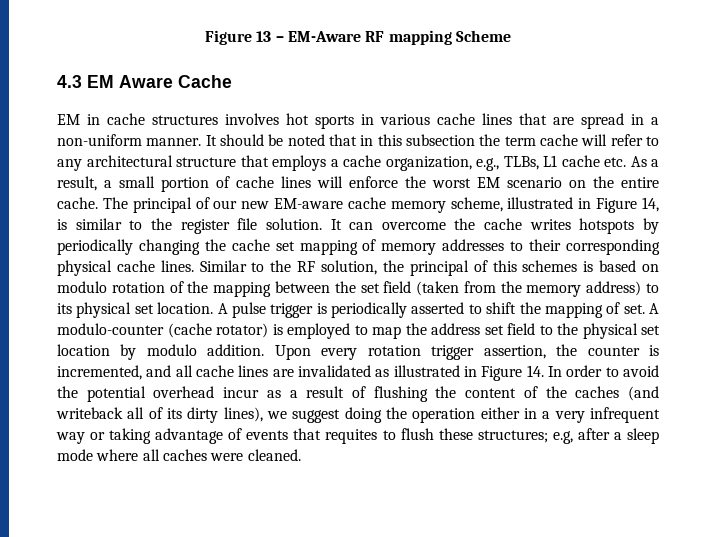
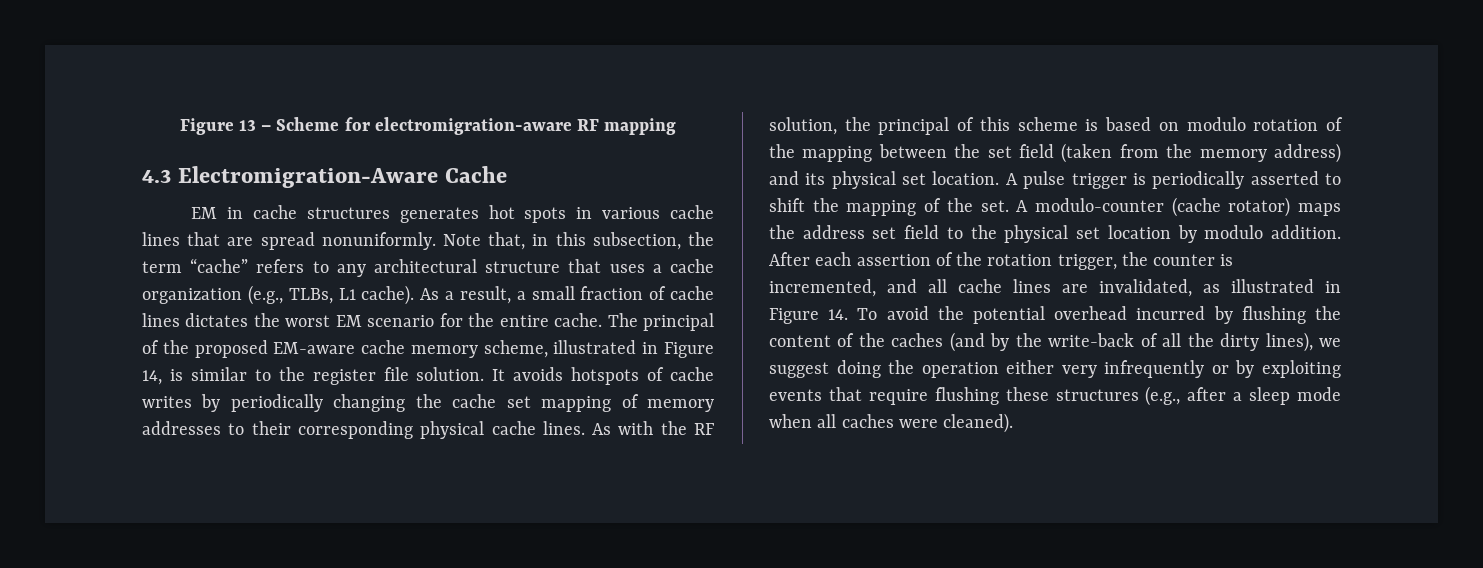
[288,31,361,42] EM-Aware -> [276,117,572,135] Scheme for electromigration-aware
[455,30,511,42] Scheme -> (677, 126) none
[87,75,173,88] EM Aware -> [178,166,439,188] Electromigration-Aware
[225,113,354,129] involves hot sports -> [399,205,567,223] generates hot spots
[631,114,659,125] [57,134,358,146] in a non-uniform manner. It should be noted that -> [321,232,526,250] nonuniformly. Note that,
[406,134,475,146] subsection -> [592,232,681,250] subsection,
[540,134,643,146] cache will refer -> [190,258,305,273] “cache” refers
[272,155,326,171] employs -> [609,264,645,273] uses
[385,155,626,171] organization, e.g., TLBs, L1 cache etc. -> [142,285,415,305] organization (e.g., TLBs, L1 cache).
[161,177,209,192] portion -> [580,286,644,300] fraction
[317,176,398,188] will enforce -> [185,313,249,327] dictates
[569,180,586,188] on -> [439,313,463,327] for
[213,200,270,209] our new -> [162,340,268,358] the proposed
[349,218,476,230] can overcome the -> [513,367,665,385] avoids hotspots of
[579,218,635,234] hotspots -> (192, 402) none
[199,260,265,272] Similar to -> [592,421,654,435] As with
[522,260,578,272] schemes -> [1017,117,1078,131] scheme
[646,283,659,293] to -> [769,171,799,185] and
(621, 308) none -> [946,198,973,212] the
[272,323,401,339] is employed to map -> [1298,203,1341,216] maps
[274,345,546,360] Upon every rotation trigger assertion, -> [769,252,1117,270] After each assertion of the rotation trigger,
[298,365,372,377] invalidated -> [1099,279,1192,297] invalidated,
[548,365,619,377] In order to -> [857,308,878,320] To
[223,386,367,398] incur as a result of -> [1136,306,1233,324] incurred by
[56,407,183,419] writeback all of its -> [990,333,1214,351] by the write-back of all the
[524,407,660,423] [56,428,573,444] in a very infrequent way or taking advantage of events that requites to flush these structures; e.g, -> [1061,360,1341,378] [769,386,1181,406] very infrequently or by exploiting events that require flushing these structures (e.g.,
[96,449,139,461] where -> [769,414,812,428] when
[247,449,301,461] cleaned. -> [943,413,1014,433] cleaned).

